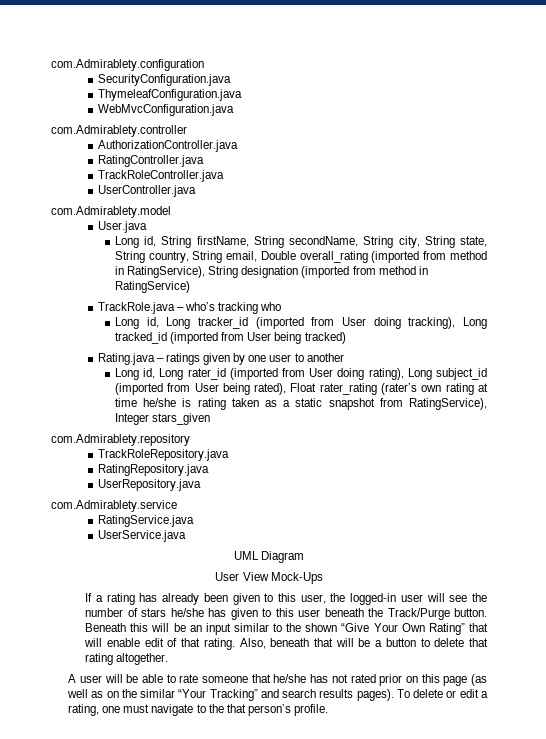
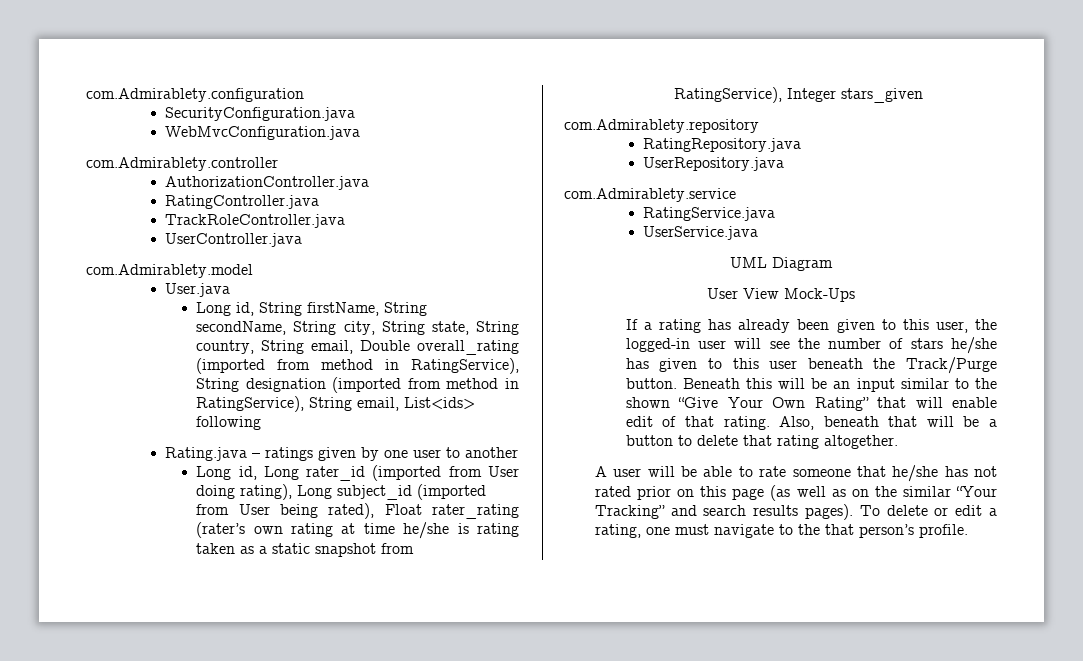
[97,89,242,101] // ThymeleafConfiguration.java -> (356, 114) none
[114,281,190,293] [97,302,282,314] [114,317,488,329] [114,332,346,344] RatingService) // TrackRole.java – who’s tracking who // Long id, Long tracker_id (imported from User doing tracking), Long tracked_id (imported from User being tracked) -> [196,396,476,412] [196,416,262,430] RatingService), String email, List<ids> following
[97,449,229,461] // TrackRoleRepository.java -> (759, 126) none

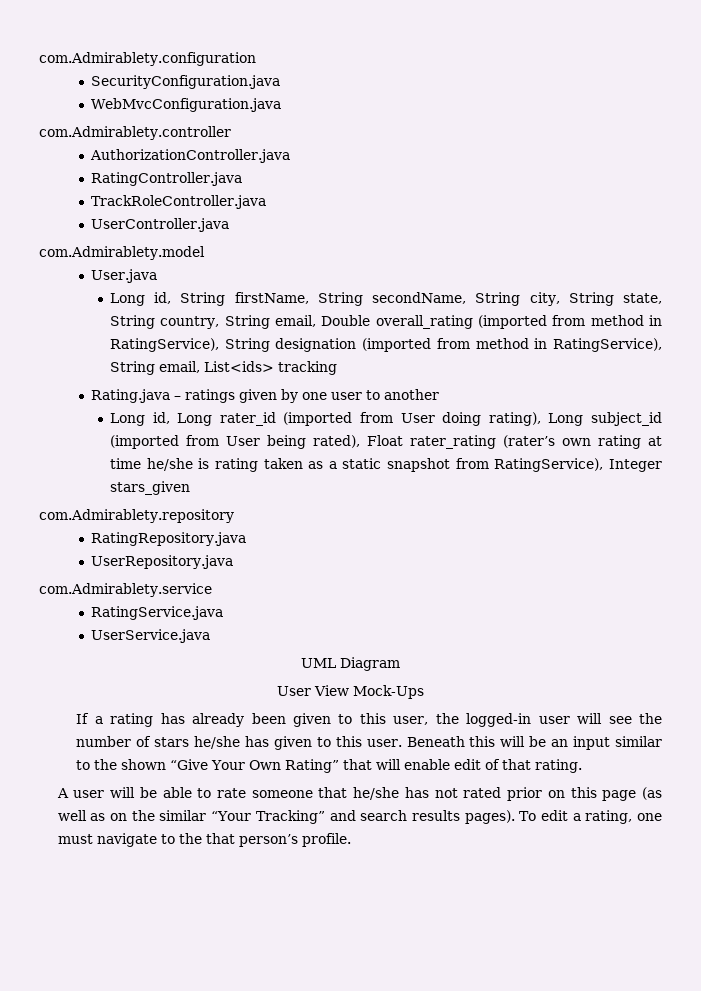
[196,416,262,430] following -> [277,361,337,375] tracking
[769,357,997,374] [625,378,677,389] user beneath the Track/Purge button. -> [366,739,402,747] user.
[779,416,998,430] [625,435,898,449] Also, beneath that will be a button to delete that rating altogether. -> (583, 766) none
[886,505,949,516] delete or -> (537, 816) none

